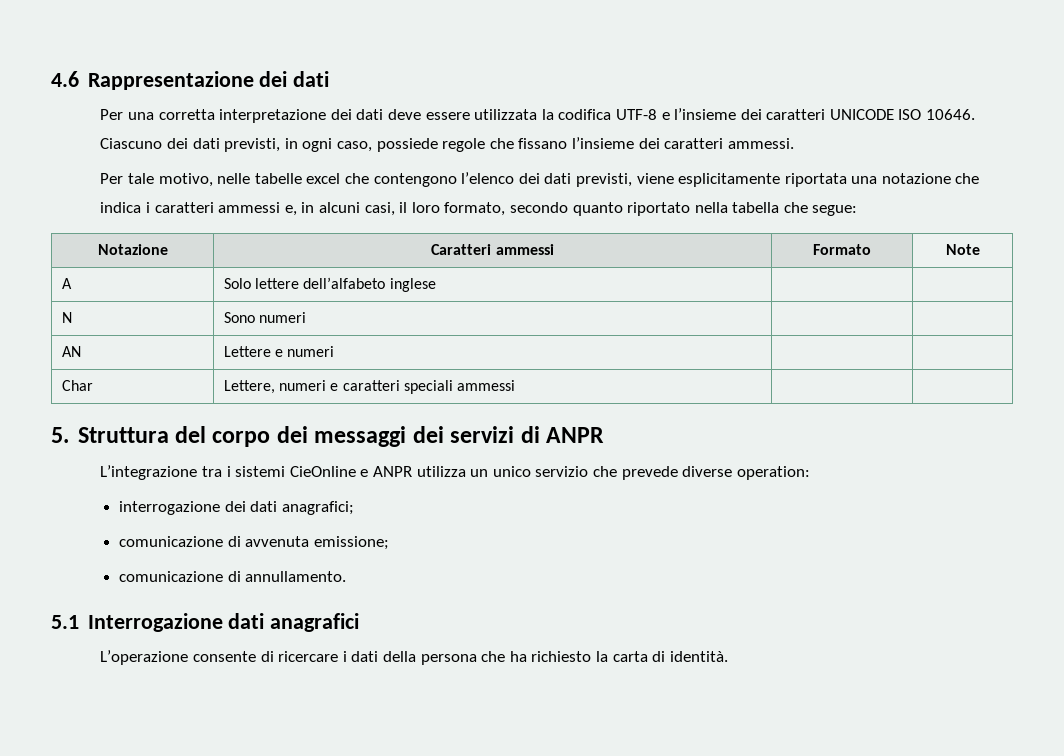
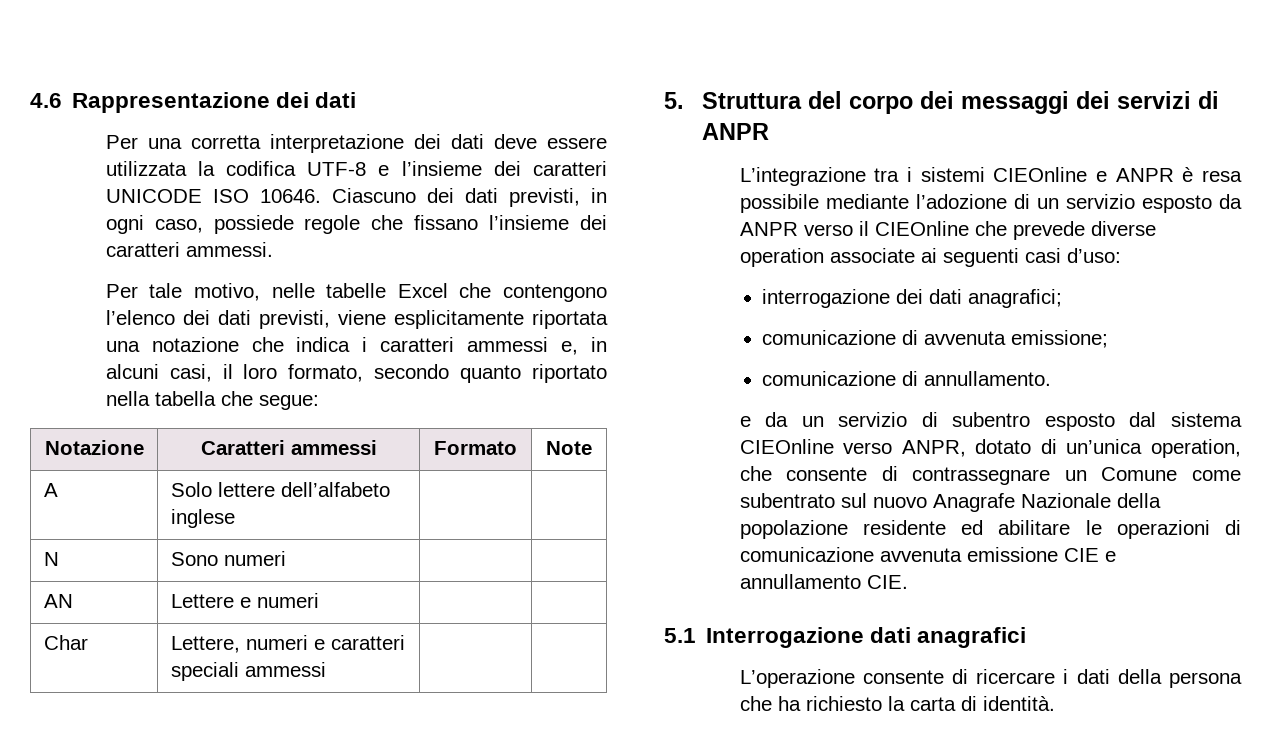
[306,173,341,184] excel -> [397,283,448,298] Excel
[289,466,356,477] CieOnline -> [993,167,1088,182] CIEOnline
[416,466,810,480] utilizza un unico servizio che prevede diverse operation: -> [1182,167,1242,182] [739,194,1242,213] [739,221,1156,240] [739,248,1121,267] è resa possibile mediante l’adozione di un servizio esposto da ANPR verso il CIEOnline che prevede diverse operation associate ai seguenti casi d’uso:
(347, 576) none -> [739,412,1242,431] [739,439,1241,458] [739,466,1241,485] [739,493,1161,512] [739,520,1241,539] [739,547,1116,562] [739,574,908,589] // e da un servizio di subentro esposto dal sistema CIEOnline verso ANPR, dotato di un’unica operation, che consente di contrassegnare un Comune come subentrato sul nuovo Anagrafe Nazionale della popolazione residente ed abilitare le operazioni di comunicazione avvenuta emissione CIE e annullamento CIE.

